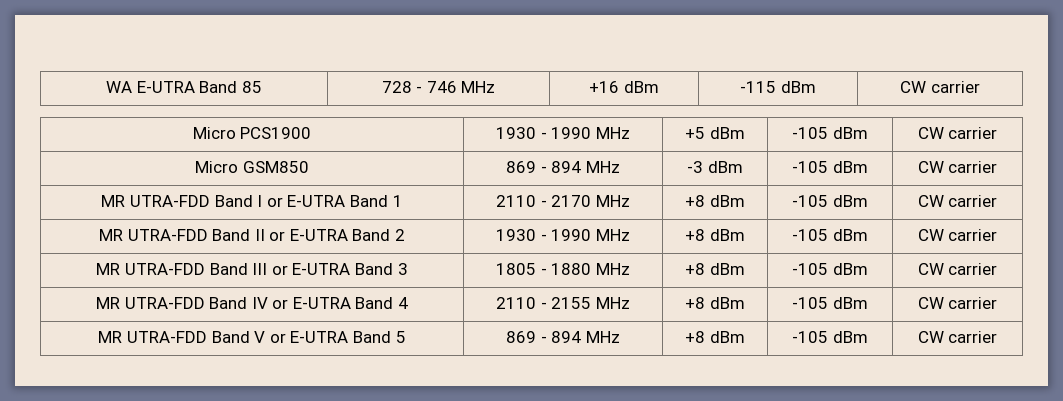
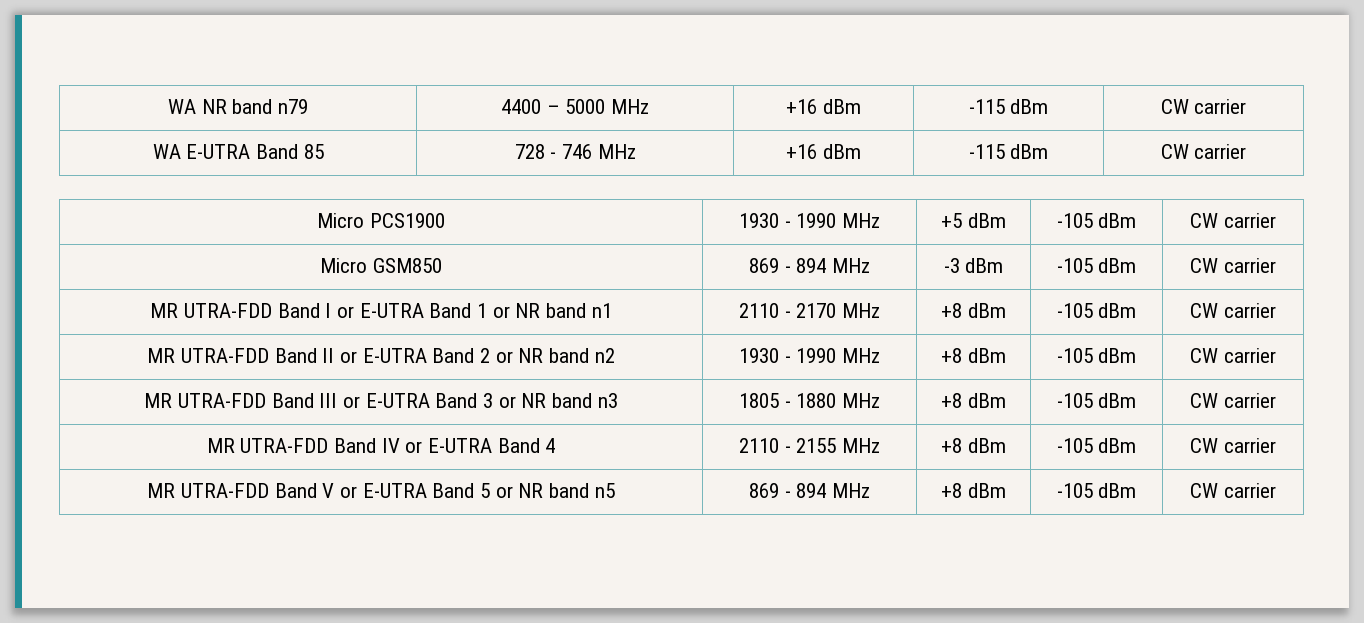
[106,81,133,93] WA -> [167,99,309,114] [500,99,650,114] [786,99,861,114] [968,99,1049,114] [1160,99,1247,114] [152,144,181,159] WA NR band n79 | 4400 – 5000 MHz | +16 dBm | -115 dBm | CW carrier // WA
(403, 201) none -> [492,303,612,318] or NR band n1
(406, 235) none -> [495,348,615,363] or NR band n2
(408, 269) none -> [498,393,618,408] or NR band n3
(406, 337) none -> [495,483,615,498] or NR band n5

